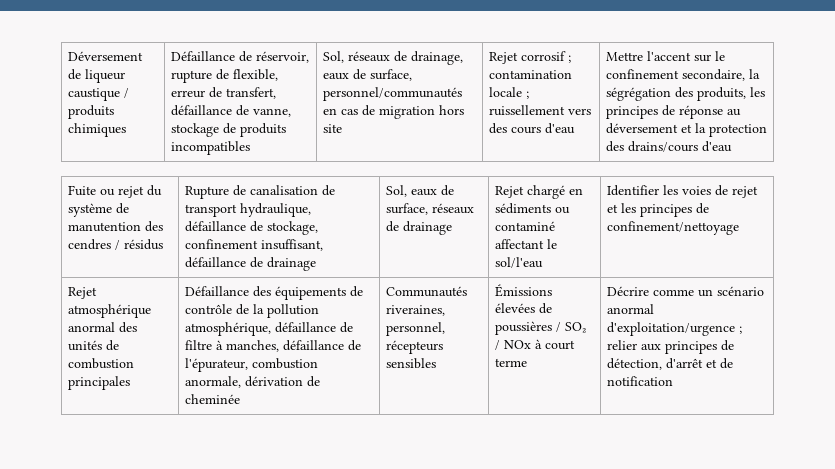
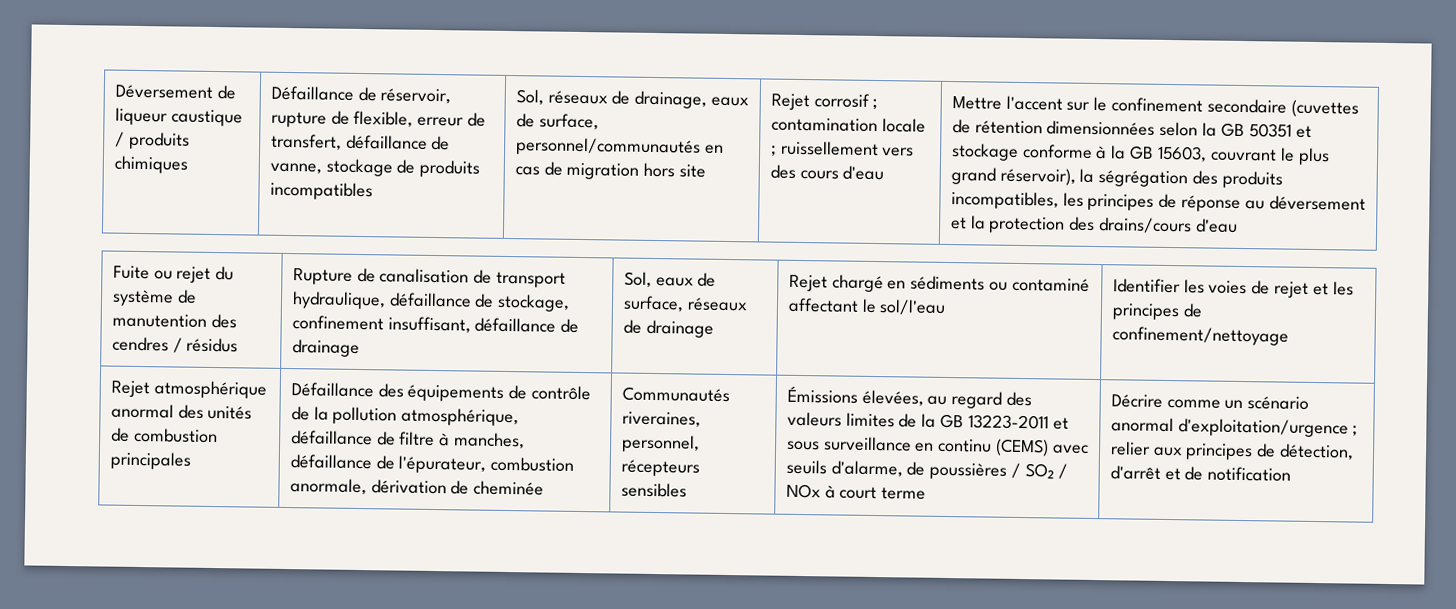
[681,69,745,81] secondaire, -> [1207,98,1359,118] [951,119,1312,138] [950,143,1330,166] [950,167,1076,186] secondaire (cuvettes de rétention dimensionnées selon la GB 50351 et stockage conforme à la GB 15603, couvrant le plus grand réservoir),
[696,87,746,101] produits, -> [1222,170,1284,189] [950,191,1059,210] produits incompatibles,
[494,303,535,313] élevées -> [861,389,1033,409] [786,411,1069,430] [786,436,1090,457] [785,459,903,478] élevées, au regard des valeurs limites de la GB 13223-2011 et sous surveillance en continu (CEMS) avec seuils d'alarme,

